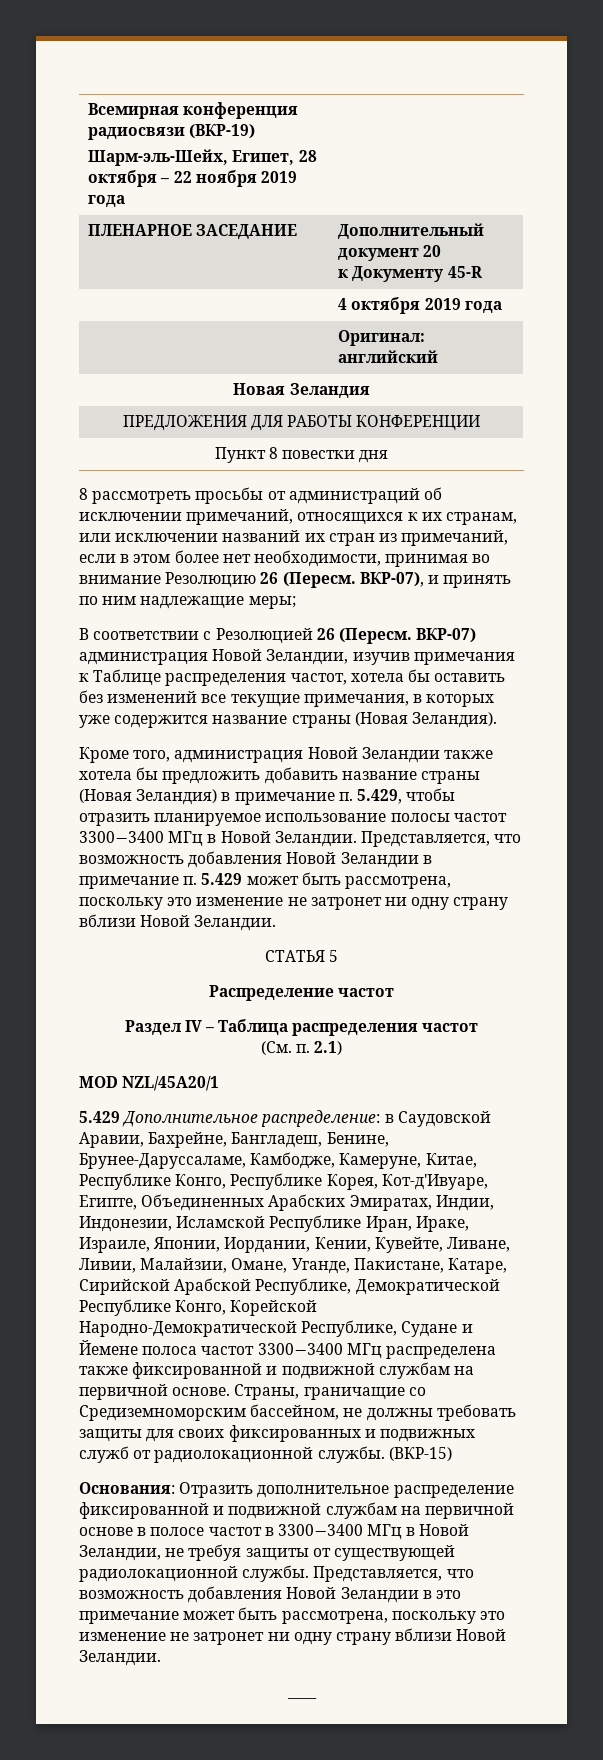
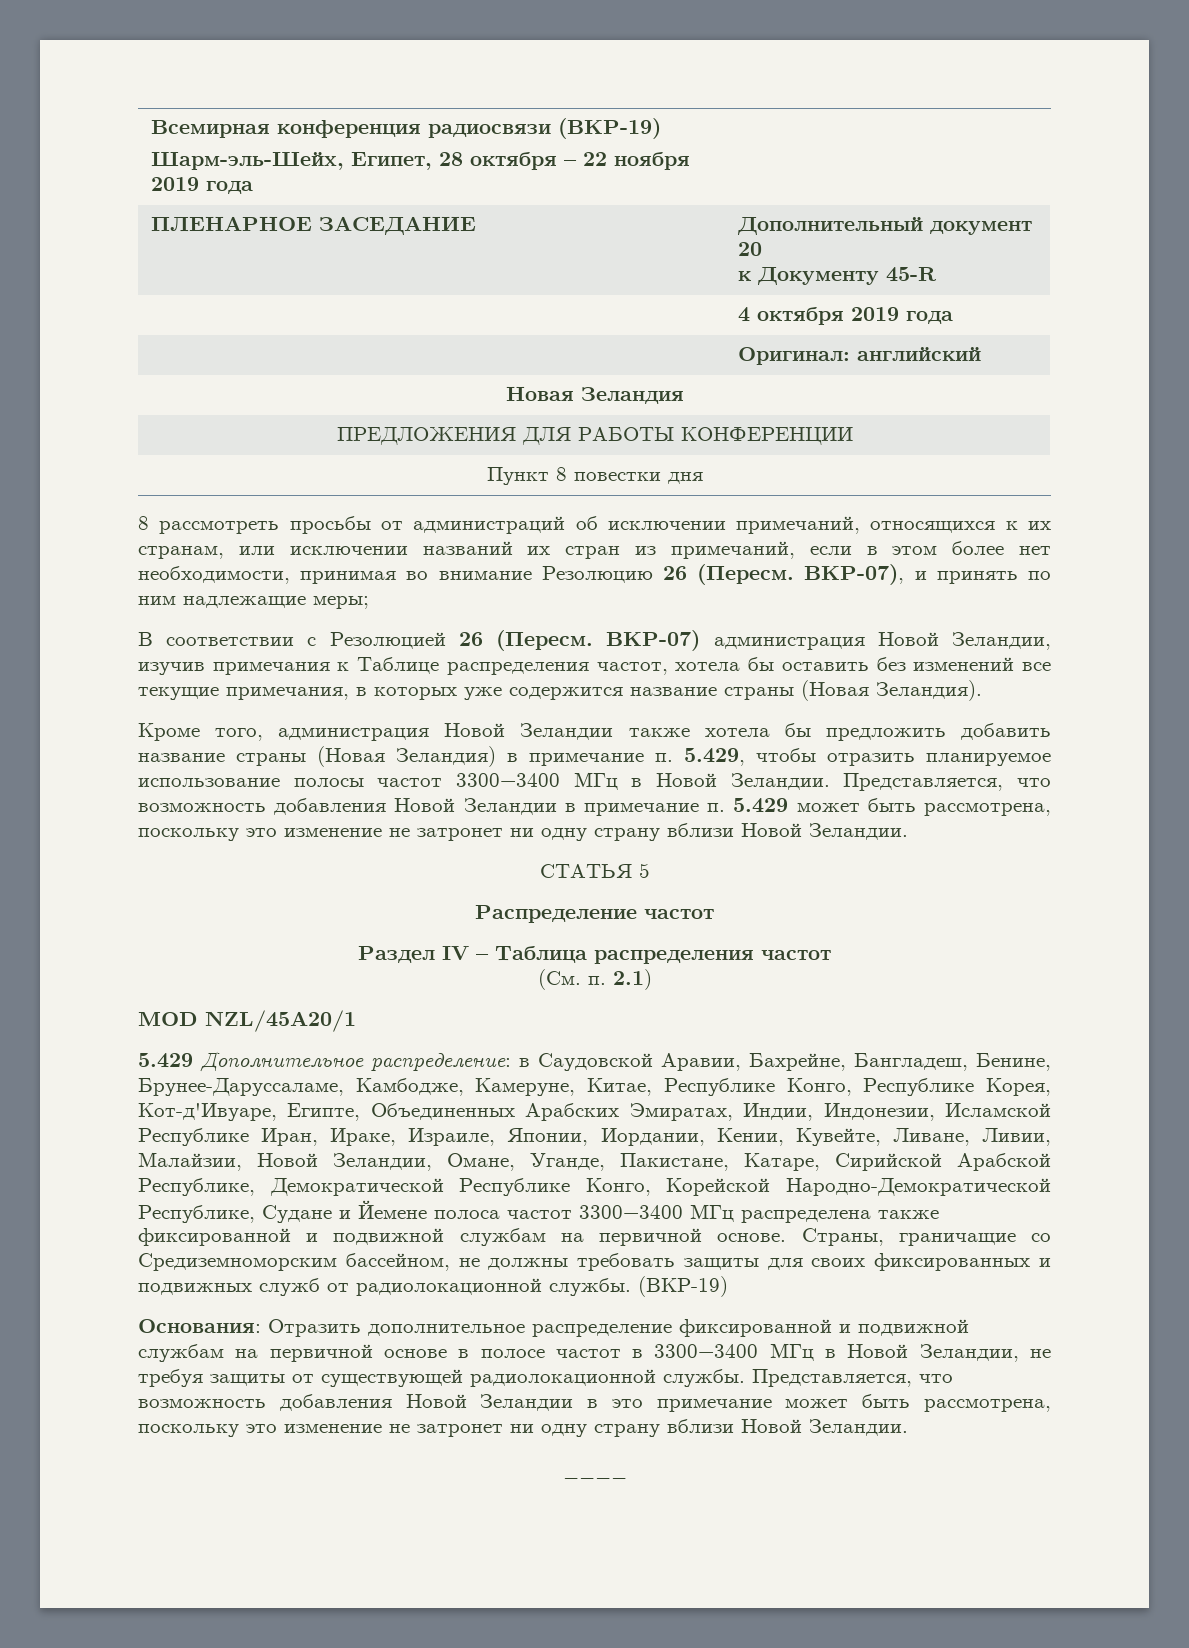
(228, 1265) none -> [257,1153,432,1171] Новой Зеландии,
[388,1447,452,1461] (ВКР-15) -> [638,1276,728,1297] (ВКР-19)

